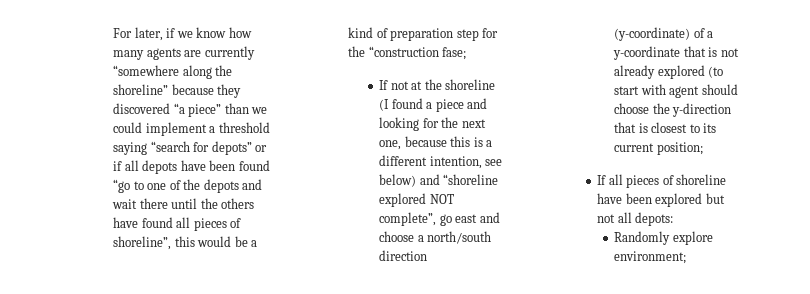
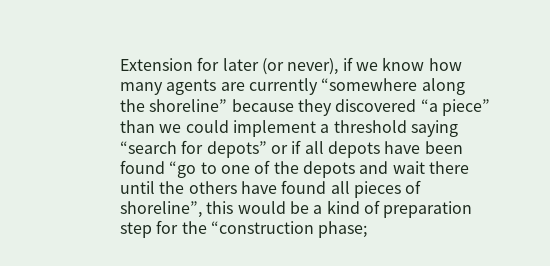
[113,27,163,41] For later, -> [120,57,339,75] Extension for later (or never),
[442,47,467,60] [379,79,496,90] [379,98,488,112] [379,117,486,131] [379,136,493,150] [379,155,503,169] [379,174,499,187] [379,193,454,207] [379,212,500,226] [379,231,492,244] [379,250,428,261] [614,27,714,41] [613,46,739,60] [614,65,724,79] [614,84,738,98] [614,103,732,117] [614,122,717,133] [614,142,703,155] [597,174,727,188] [597,193,725,207] [597,212,674,226] [614,231,713,245] [614,251,687,264] fase; // If not at the shoreline (I found a piece and looking for the next one, because this is a different intention, see below) and “shoreline explored NOT complete”, go east and choose a north/south direction (y-coordinate) of a y-coordinate that is not already explored (to start with agent should choose the y-direction that is closest to its current position; // If all pieces of shoreline have been explored but not all depots: // Randomly explore environment; -> [318,221,368,238] phase;

